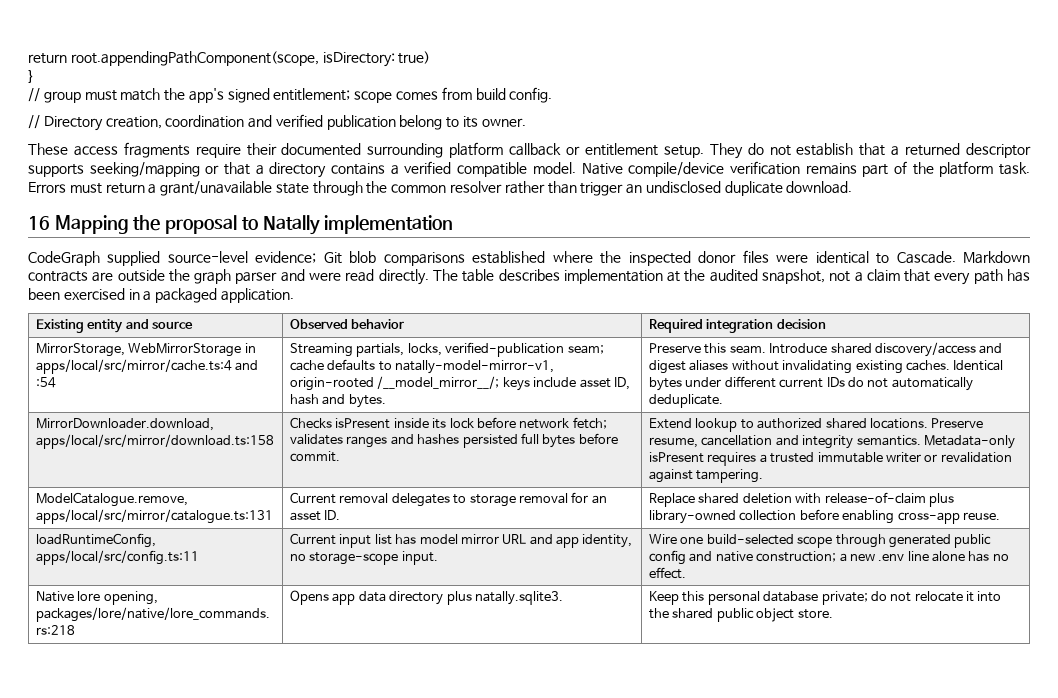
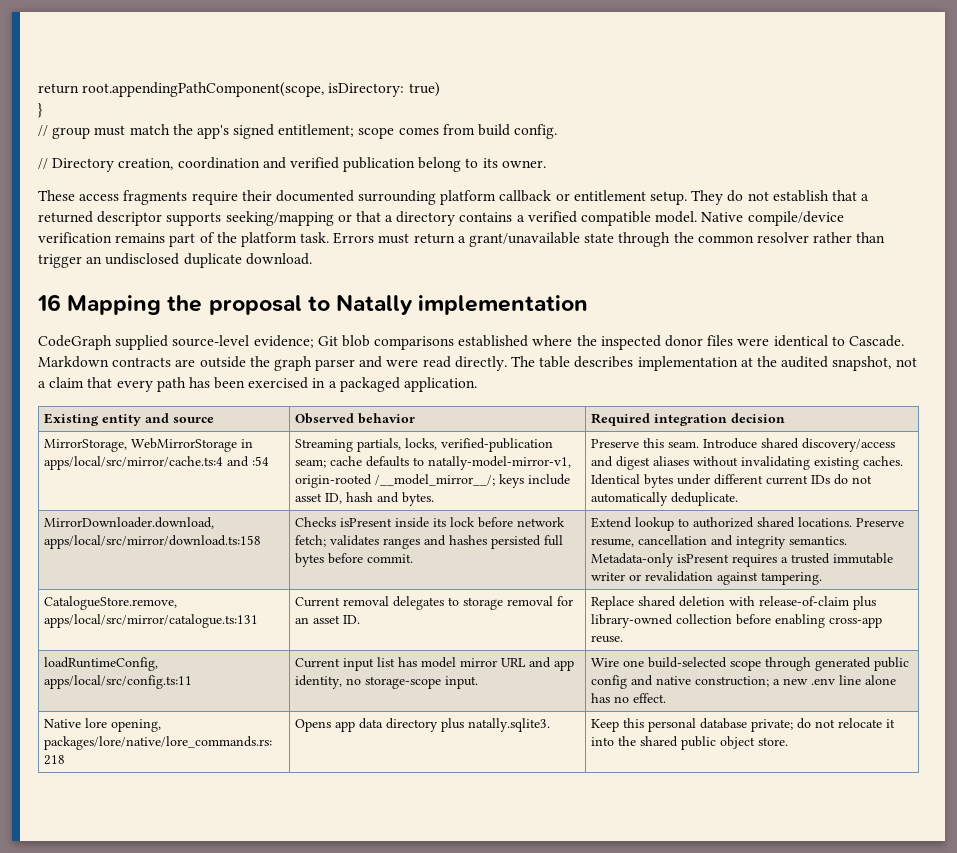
[35,492,188,507] ModelCatalogue.remove, -> [44,596,178,610] CatalogueStore.remove,

